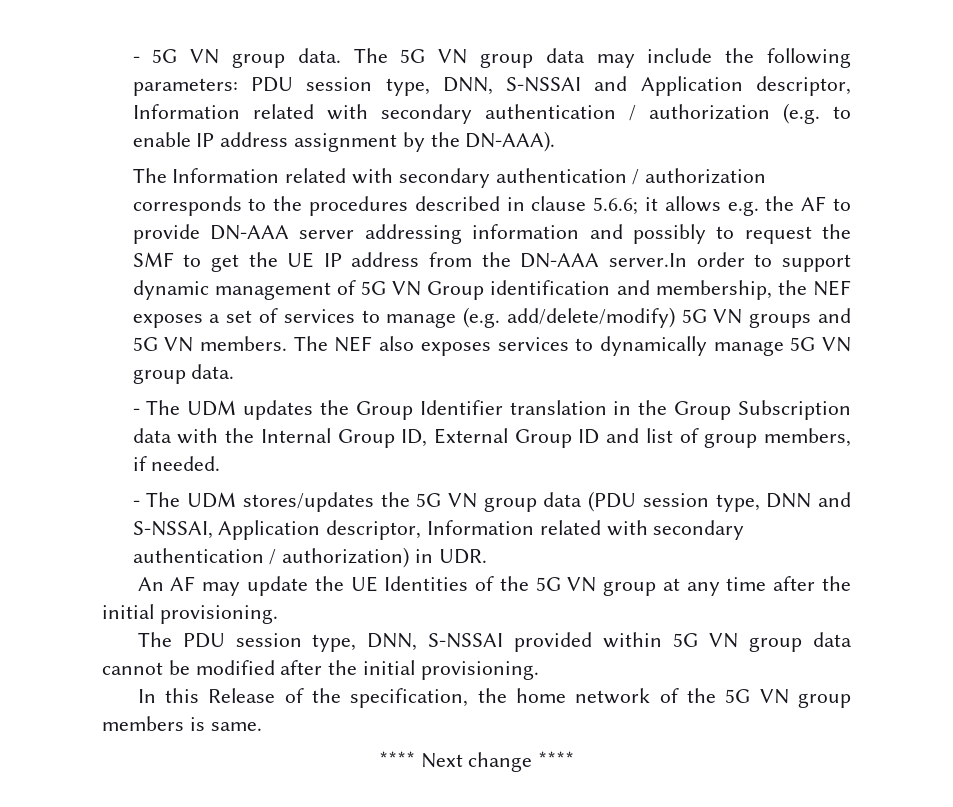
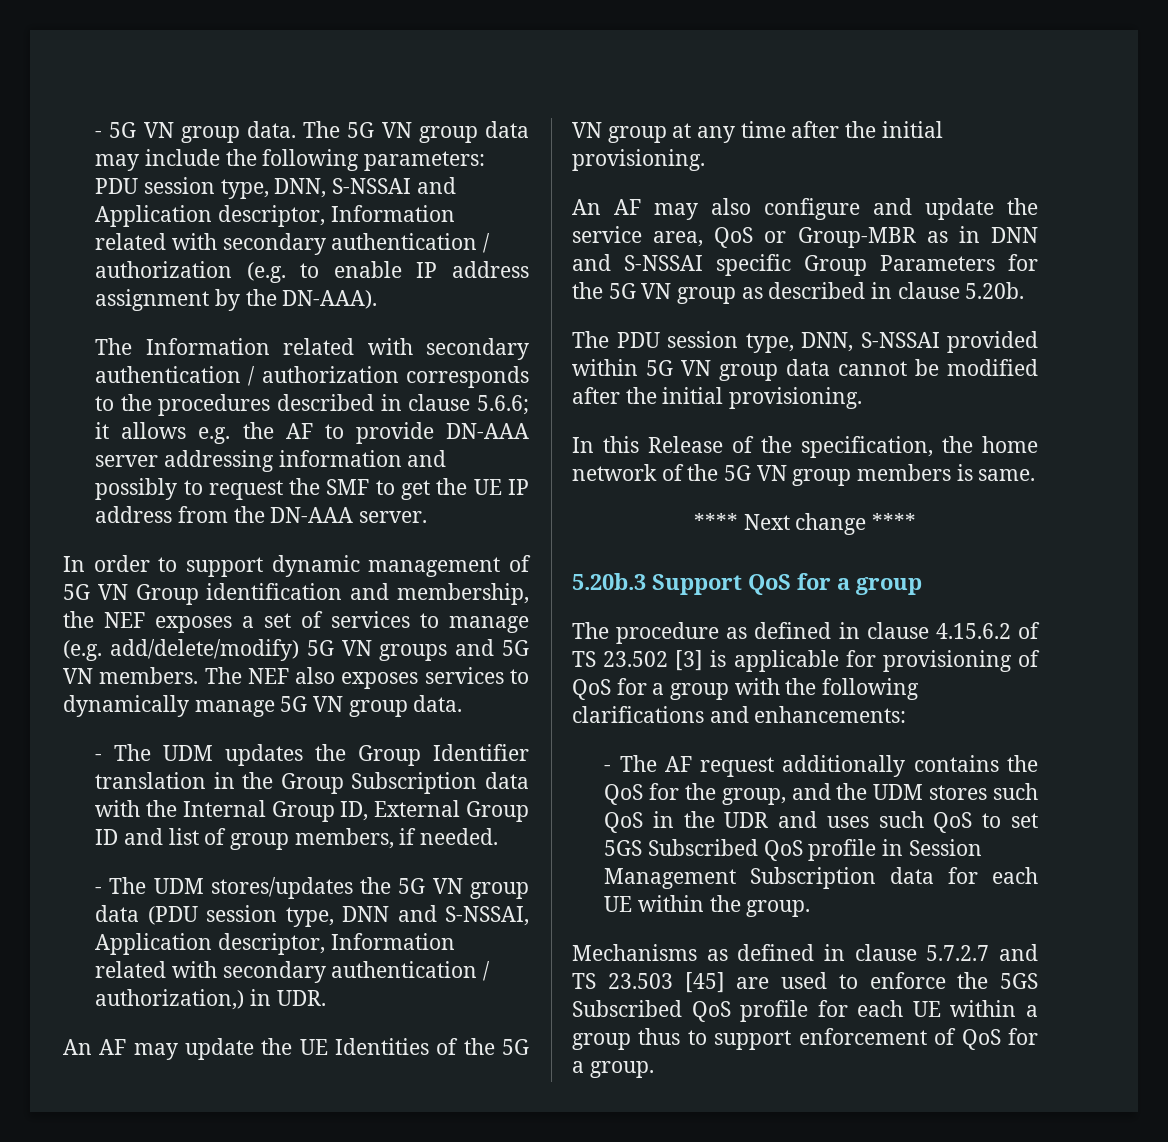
[609,253,688,267] server.In -> [358,511,427,523] [63,556,85,572] server. // In
[282,547,410,568] authorization) -> [95,989,245,1010] authorization,)
(278, 614) none -> [572,198,1038,220] [572,226,1038,248] [572,254,1038,276] [572,282,1025,304] // An AF may also configure and update the service area, QoS or Group-MBR as in DNN and S-NSSAI specific Group Parameters for the 5G VN group as described in clause 5.20b.
(575, 759) none -> [572,573,922,595] [572,622,1040,644] [572,650,1040,672] [572,678,920,700] [572,706,907,723] [604,755,1038,777] [604,783,1038,805] [604,811,1038,833] [604,839,982,861] [604,867,1038,889] [604,895,811,917] [572,944,1038,961] [572,972,1038,993] [572,1000,1038,1022] [572,1028,1038,1050] [572,1061,654,1078] // 5.20b.3 Support QoS for a group // The procedure as defined in clause 4.15.6.2 of TS 23.502 [3] is applicable for provisioning of QoS for a group with the following clarifications and enhancements: // - The AF request additionally contains the QoS for the group, and the UDM stores such QoS in the UDR and uses such QoS to set 5GS Subscribed QoS profile in Session Management Subscription data for each UE within the group. // Mechanisms as defined in clause 5.7.2.7 and TS 23.503 [45] are used to enforce the 5GS Subscribed QoS profile for each UE within a group thus to support enforcement of QoS for a group.

